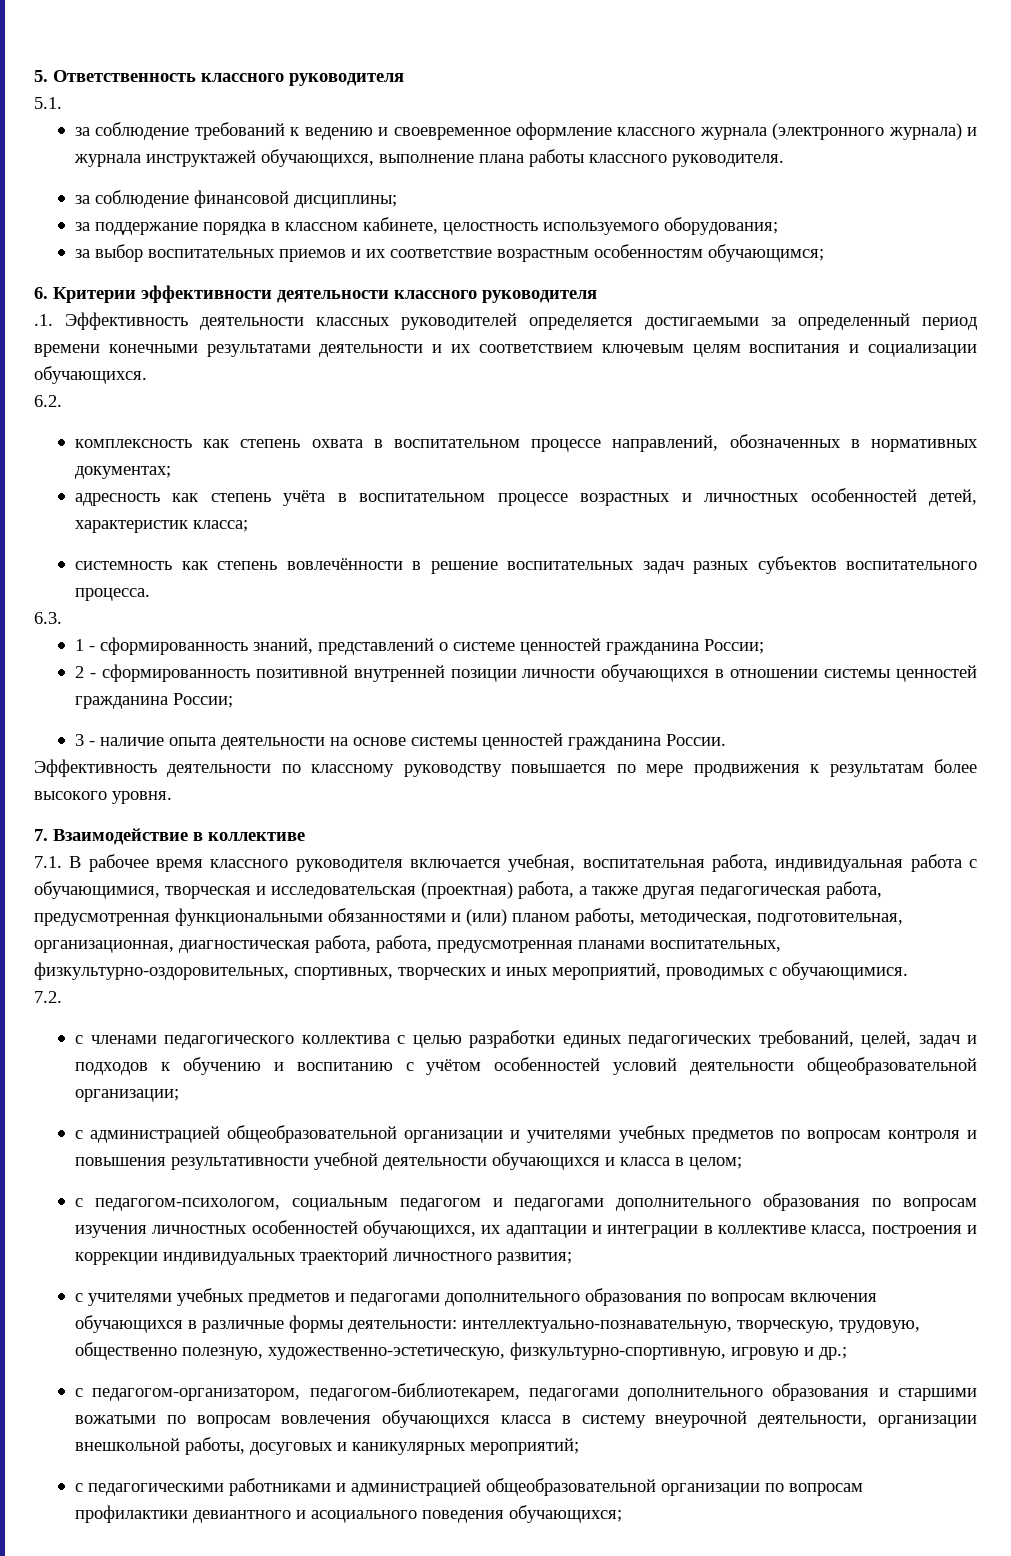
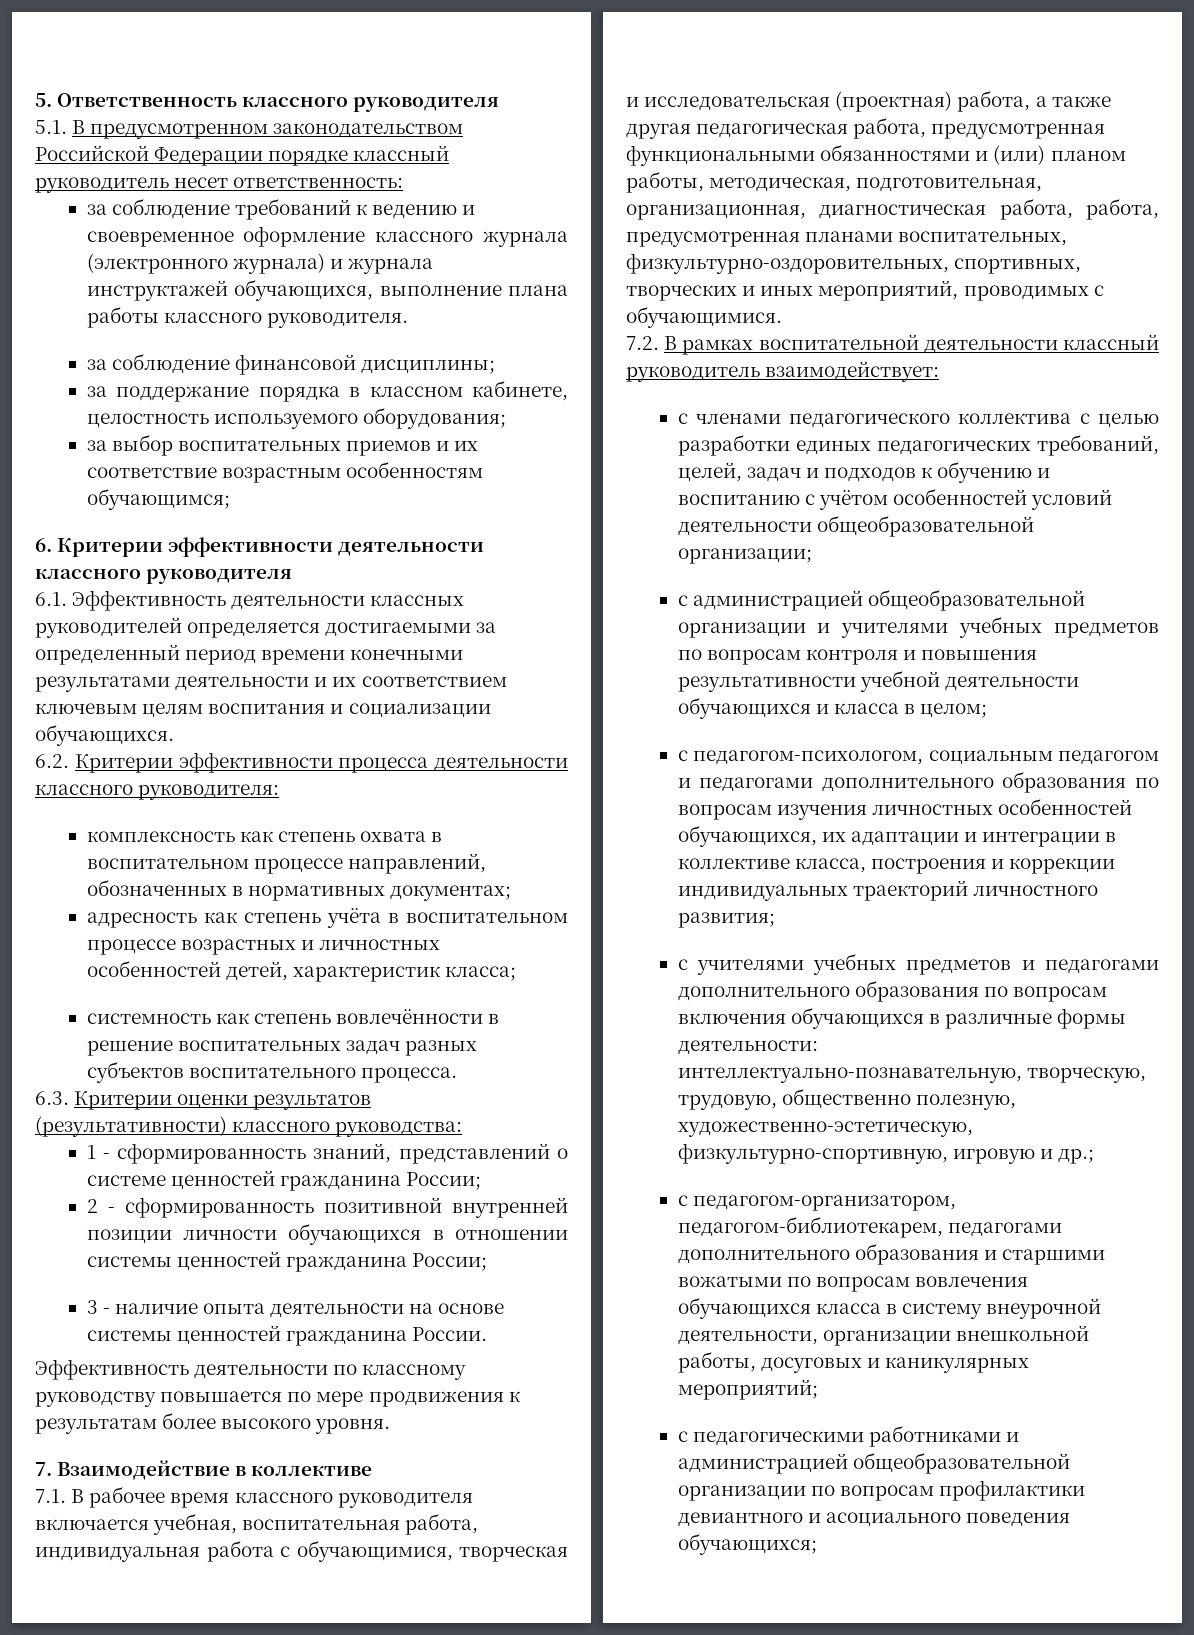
(62, 103) none -> [72,120,464,139] [35,145,450,166] [35,177,404,193] В предусмотренном законодательством Российской Федерации порядке классный руководитель несет ответственность:
[34,314,53,326] .1. -> [35,592,67,606] 6.1.
(62, 401) none -> [74,752,568,773] [35,784,280,800] Критерии эффективности процесса деятельности классного руководителя:
(62, 618) none -> [74,1091,372,1110] [35,1116,463,1137] Критерии оценки результатов (результативности) классного руководства:
(62, 997) none -> [664,334,1159,355] [626,361,940,382] В рамках воспитательной деятельности классный руководитель взаимодействует:

